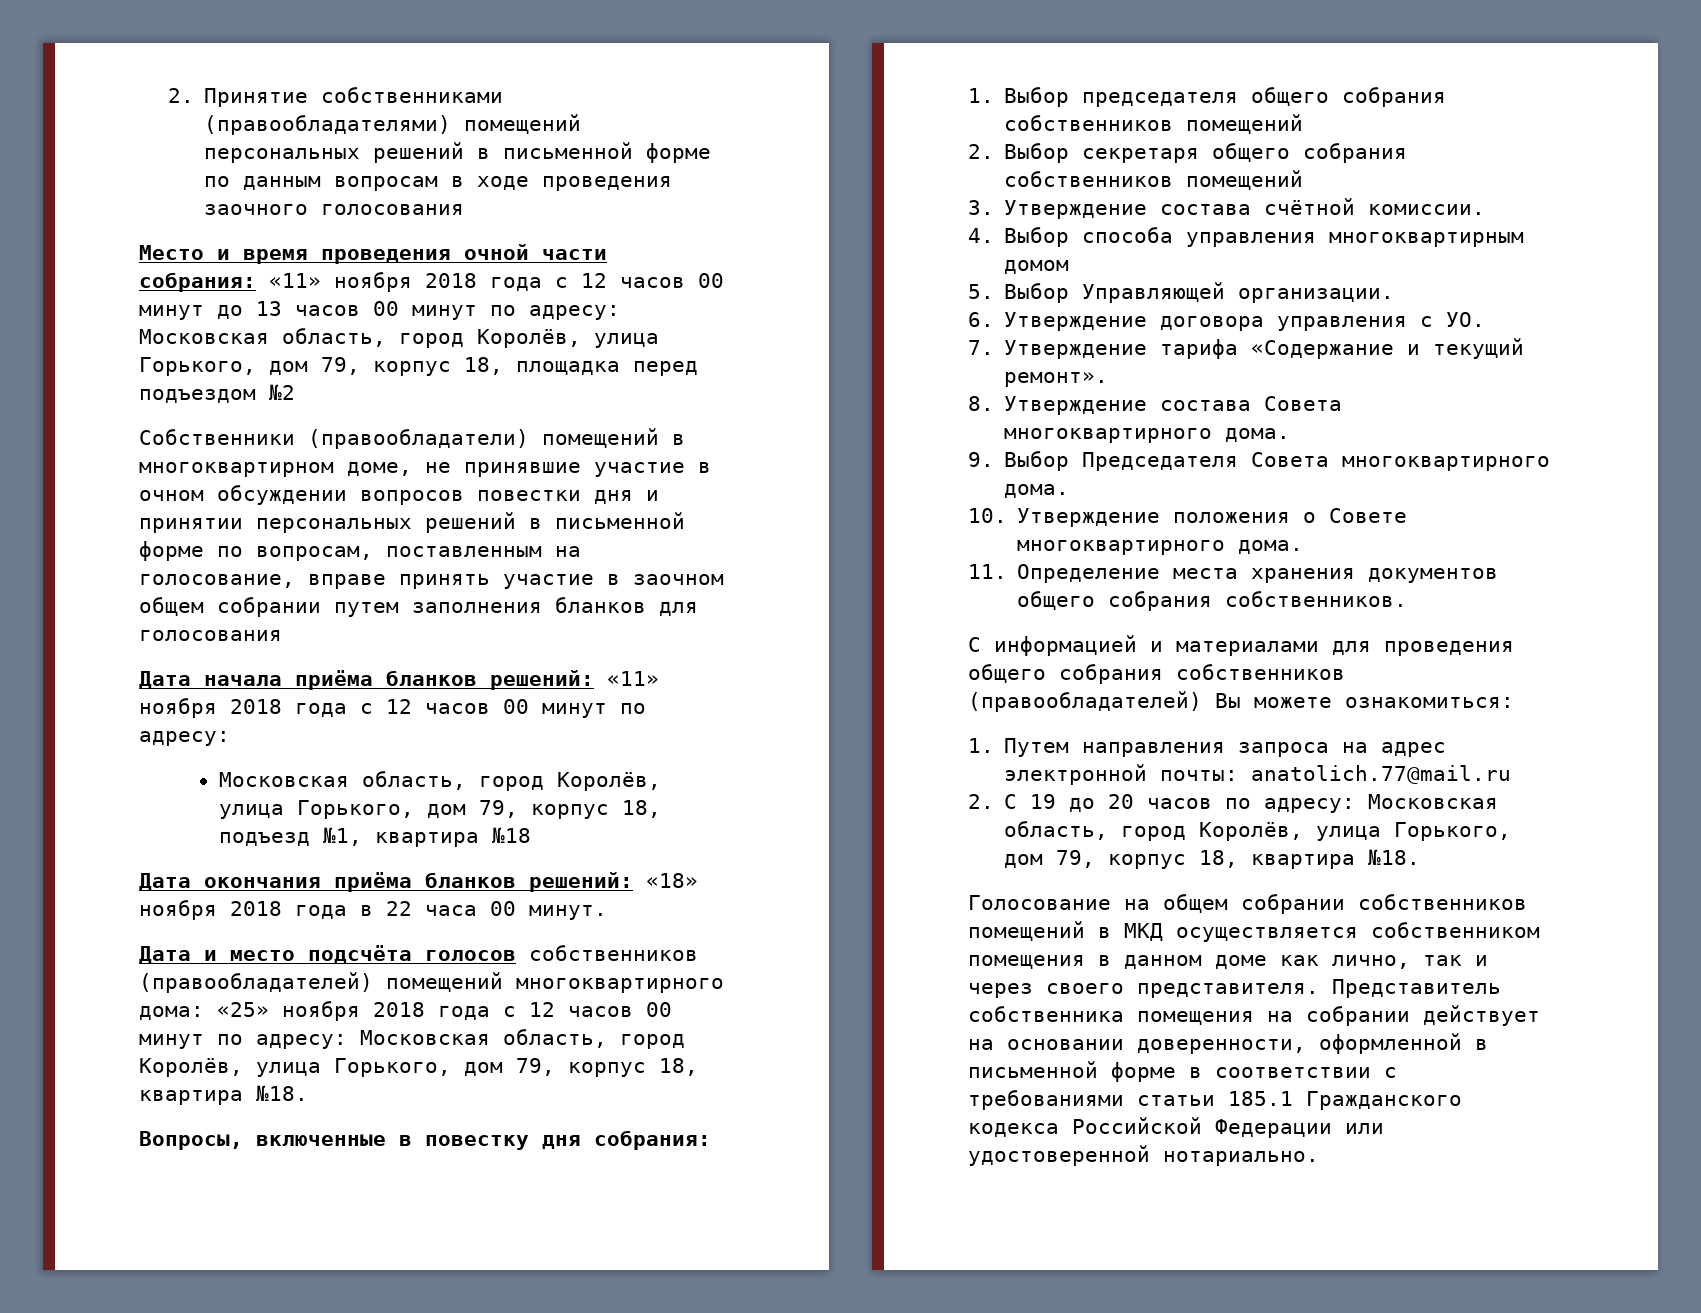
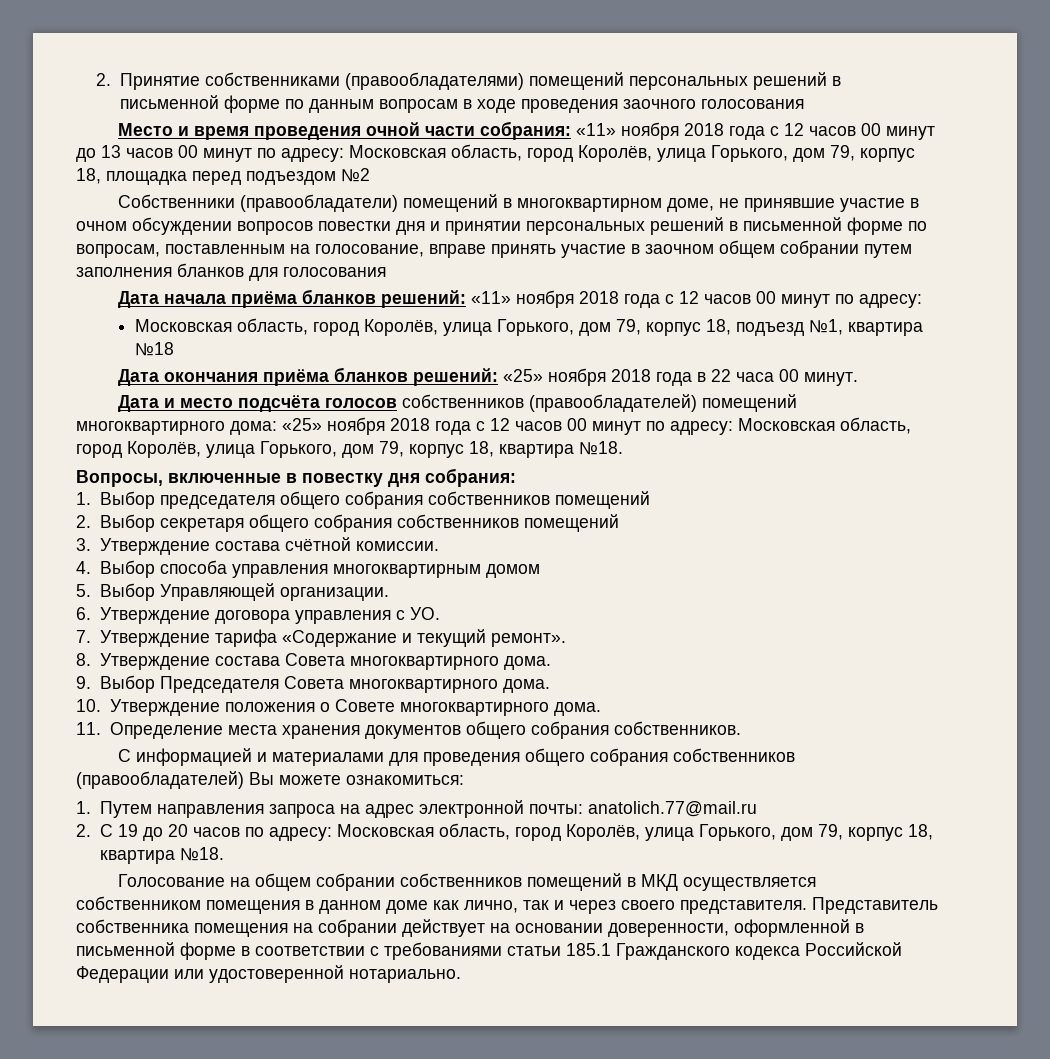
[646,873,698,888] «18» -> [503,369,544,382] «25»

